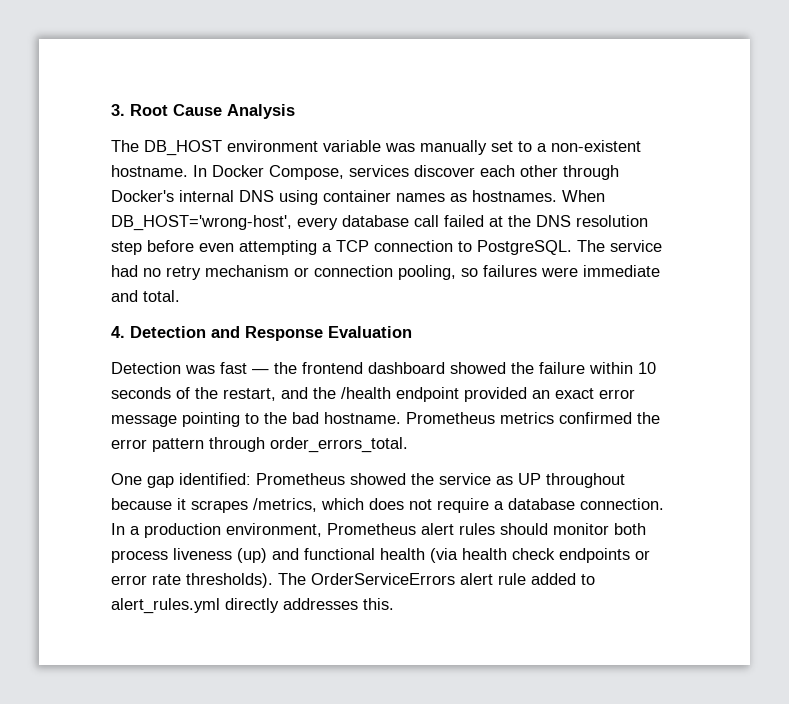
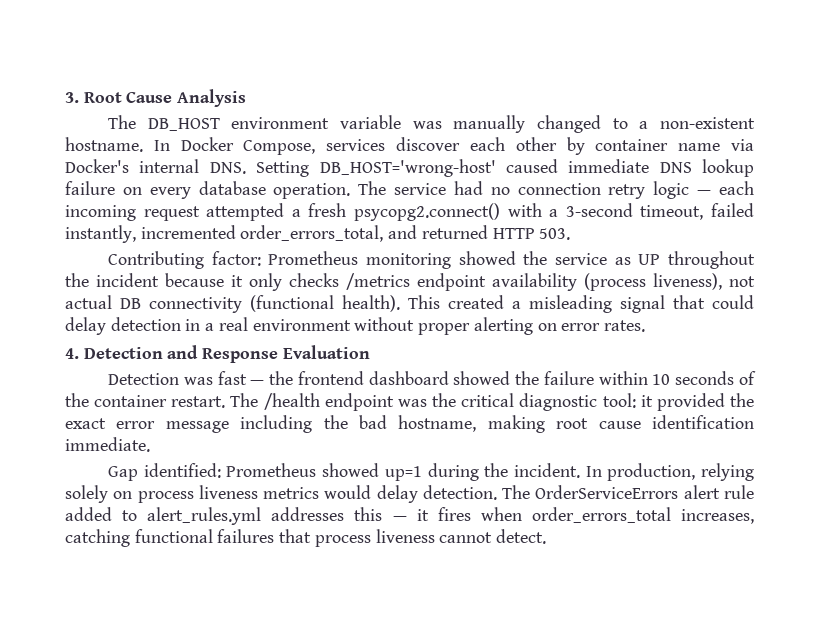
[491,141,513,152] set -> [537,115,602,133] changed
[563,165,619,180] [111,190,605,205] [111,215,648,231] [111,240,662,255] [111,265,660,280] [111,290,180,302] through Docker's internal DNS using container names as hostnames. When DB_HOST='wrong-host', every database call failed at the DNS resolution step before even attempting a TCP connection to PostgreSQL. The service had no retry mechanism or connection pooling, so failures were immediate and total. -> [566,137,755,155] [65,159,754,177] [65,181,754,199] [65,203,755,221] [65,225,571,243] [108,251,756,269] [65,273,755,291] [65,295,754,313] [65,317,645,335] by container name via Docker's internal DNS. Setting DB_HOST='wrong-host' caused immediate DNS lookup failure on every database operation. The service had no connection retry logic — each incoming request attempted a fresh psycopg2.connect() with a 3-second timeout, failed instantly, incremented order_errors_total, and returned HTTP 503. // Contributing factor: Prometheus monitoring showed the service as UP throughout the incident because it only checks /metrics endpoint availability (process liveness), not actual DB connectivity (functional health). This created a misleading signal that could delay detection in a real environment without proper alerting on error rates.
[223,387,635,402] [111,412,660,427] [111,437,408,453] [111,473,625,488] [111,498,664,513] [111,523,646,538] [111,548,650,563] [111,573,273,588] restart, and the /health endpoint provided an exact error message pointing to the bad hostname. Prometheus metrics confirmed the error pattern through order_errors_total. // One gap identified: Prometheus showed the service as UP throughout because it scrapes /metrics, which does not require a database connection. In a production environment, Prometheus alert rules should monitor both process liveness (up) and functional health (via health check endpoints or error rate thresholds). -> [94,393,754,411] [65,415,754,433] [65,437,150,452] [108,463,754,481] [65,485,497,503] container restart. The /health endpoint was the critical diagnostic tool: it provided the exact error message including the bad hostname, making root cause identification immediate. // Gap identified: Prometheus showed up=1 during the incident. In production, relying solely on process liveness metrics would delay detection.
[225,598,394,613] directly addresses this. -> [271,507,755,524] [65,529,547,547] addresses this — it fires when order_errors_total increases, catching functional failures that process liveness cannot detect.

